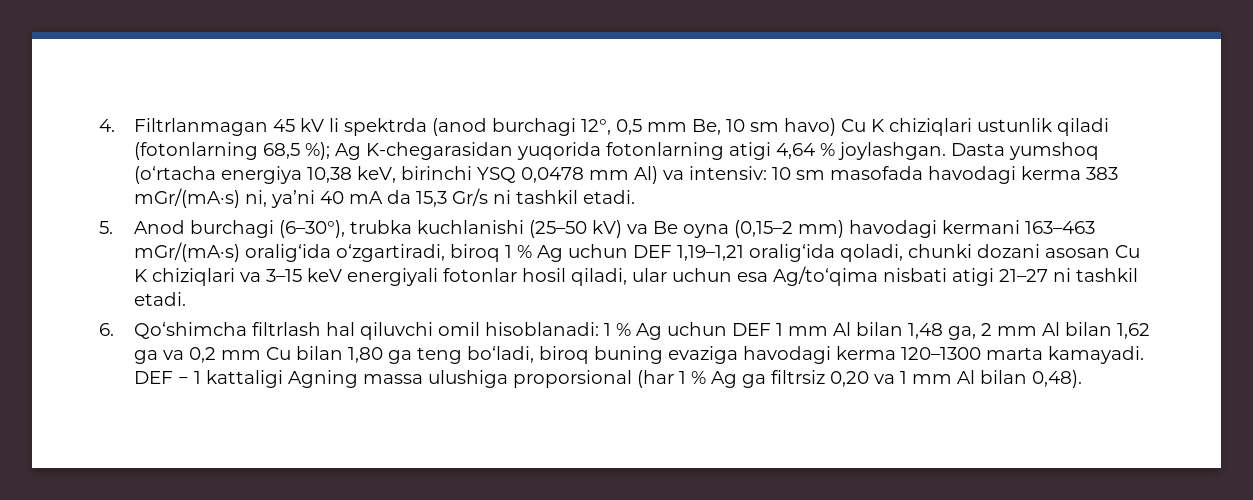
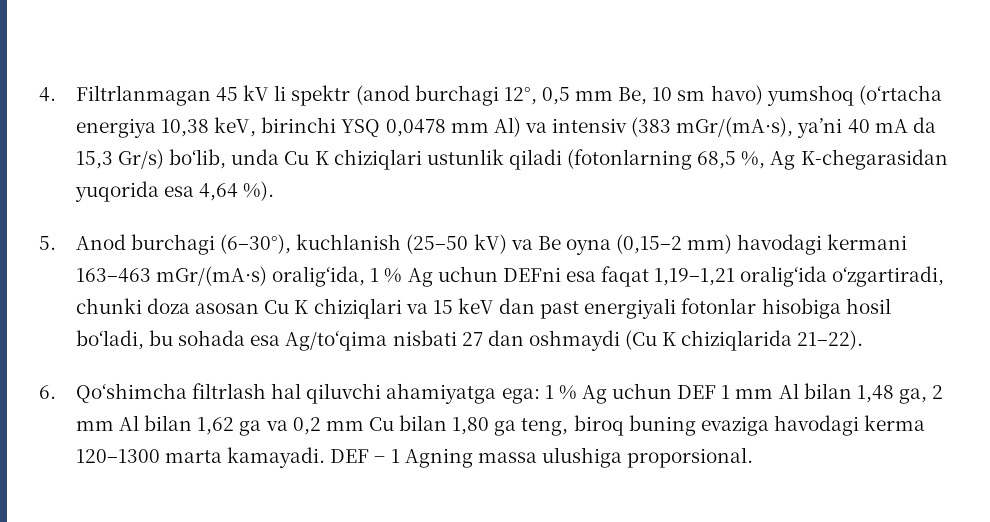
[344,118,428,136] spektrda -> [291,85,351,106] spektr
[841,118,1110,136] [134,142,1006,160] Cu K chiziqlari ustunlik qiladi (fotonlarning 68,5 %); Ag K-chegarasidan yuqorida fotonlarning atigi 4,64 % joylashgan. Dasta -> (763, 95) none
[689,166,1119,184] [134,188,268,208] intensiv: 10 sm masofada havodagi kerma 383 mGr/(mA·s) ni, -> [552,117,794,137] intensiv (383 mGr/(mA·s),
[452,188,636,206] Gr/s ni tashkil etadi. -> [118,149,948,170] [74,181,275,202] Gr/s) bo‘lib, unda Cu K chiziqlari ustunlik qiladi (fotonlarning 68,5 %, Ag K-chegarasidan yuqorida esa 4,64 %).
[350,220,525,234] trubka kuchlanishi -> [296,234,402,250] kuchlanish
[245,244,1041,262] oralig‘ida o‘zgartiradi, biroq 1 % Ag uchun DEF 1,19–1,21 oralig‘ida qoladi, chunki dozani -> [272,266,945,287] [75,298,191,314] oralig‘ida, 1 % Ag uchun DEFni esa faqat 1,19–1,21 oralig‘ida o‘zgartiradi, chunki doza
[266,266,1139,286] [134,292,187,306] 3–15 keV energiyali fotonlar hosil qiladi, ular uchun esa Ag/to‘qima nisbati atigi 21–27 ni tashkil etadi. -> [432,298,891,319] [75,330,864,351] 15 keV dan past energiyali fotonlar hisobiga hosil bo‘ladi, bu sohada esa Ag/to‘qima nisbati 27 dan oshmaydi (Cu K chiziqlarida 21–22).
[438,322,600,336] omil hisoblanadi: -> [386,383,540,404] ahamiyatga ega:
[417,346,535,364] teng bo‘ladi, -> [521,418,569,436] teng,
[206,370,284,388] kattaligi -> (400, 456) none
[513,370,1083,388] proporsional (har 1 % Ag ga filtrsiz 0,20 va 1 mm Al bilan 0,48). -> [627,447,754,468] proporsional.

